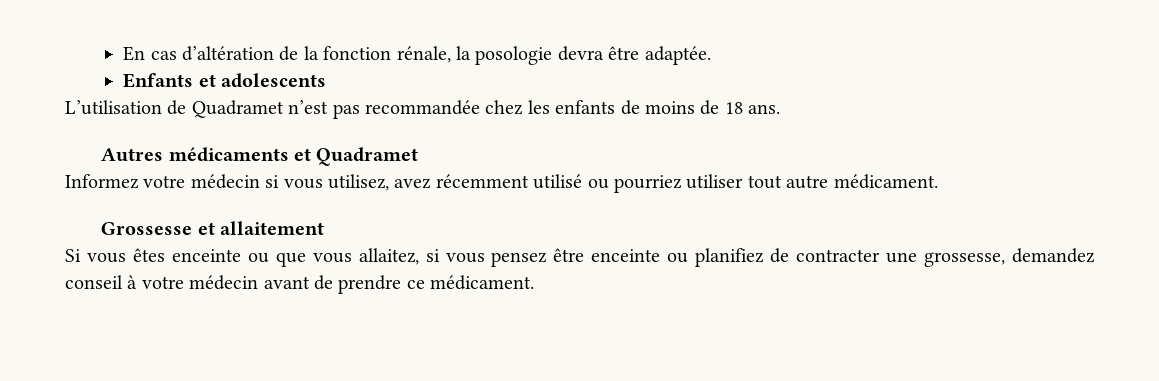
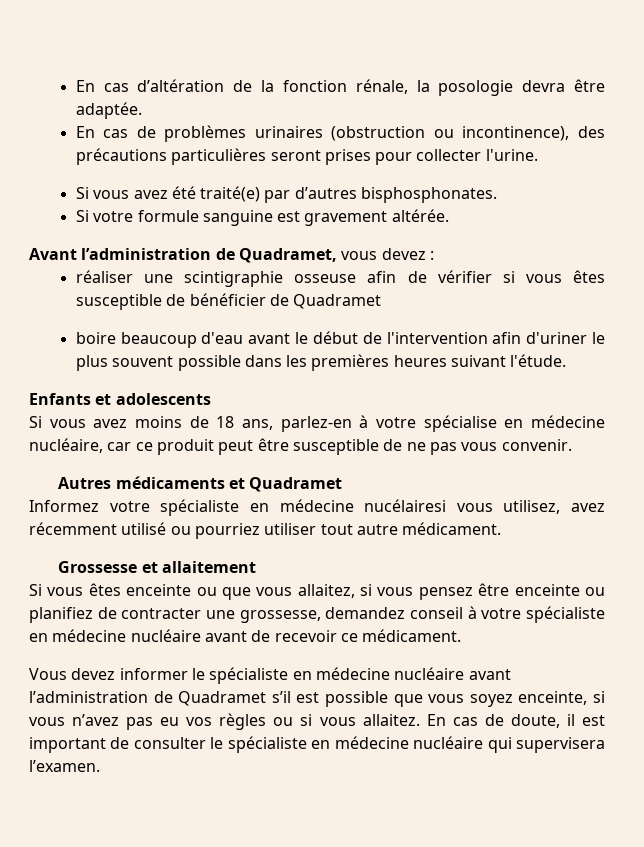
[123,73,327,88] [65,100,781,119] Enfants et adolescents // L’utilisation de Quadramet n’est pas recommandée chez les enfants de moins de 18 ans. -> [75,125,606,142] [75,148,538,165] [75,186,498,203] [75,209,449,226] [29,248,434,263] [75,270,605,287] [75,293,382,310] [75,331,605,348] [75,354,567,371] [29,393,211,405] [29,415,605,432] [29,438,572,455] En cas de problèmes urinaires (obstruction ou incontinence), des précautions particulières seront prises pour collecter l'urine. // Si vous avez été traité(e) par d’autres bisphosphonates. // Si votre formule sanguine est gravement altérée. // Avant l’administration de Quadramet, vous devez : // réaliser une scintigraphie osseuse afin de vérifier si vous êtes susceptible de bénéficier de Quadramet // boire beaucoup d'eau avant le début de l'intervention afin d'uriner le plus souvent possible dans les premières heures suivant l'étude. // Enfants et adolescents // Si vous avez moins de 18 ans, parlez-en à votre spécialise en médecine nucléaire, car ce produit peut être susceptible de ne pas vous convenir.
[190,174,280,189] médecin si -> [160,499,447,516] spécialiste en médecine nucélairesi
[189,275,259,290] médecin -> [526,606,605,623] [29,629,201,642] spécialiste en médecine nucléaire
[338,275,402,294] prendre -> [274,630,337,642] recevoir
(535, 282) none -> [29,667,511,684] [29,691,606,707] [29,713,605,730] [29,736,606,753] [29,760,100,772] // Vous devez informer le spécialiste en médecine nucléaire avant l’administration de Quadramet s’il est possible que vous soyez enceinte, si vous n’avez pas eu vos règles ou si vous allaitez. En cas de doute, il est important de consulter le spécialiste en médecine nucléaire qui supervisera l’examen.

